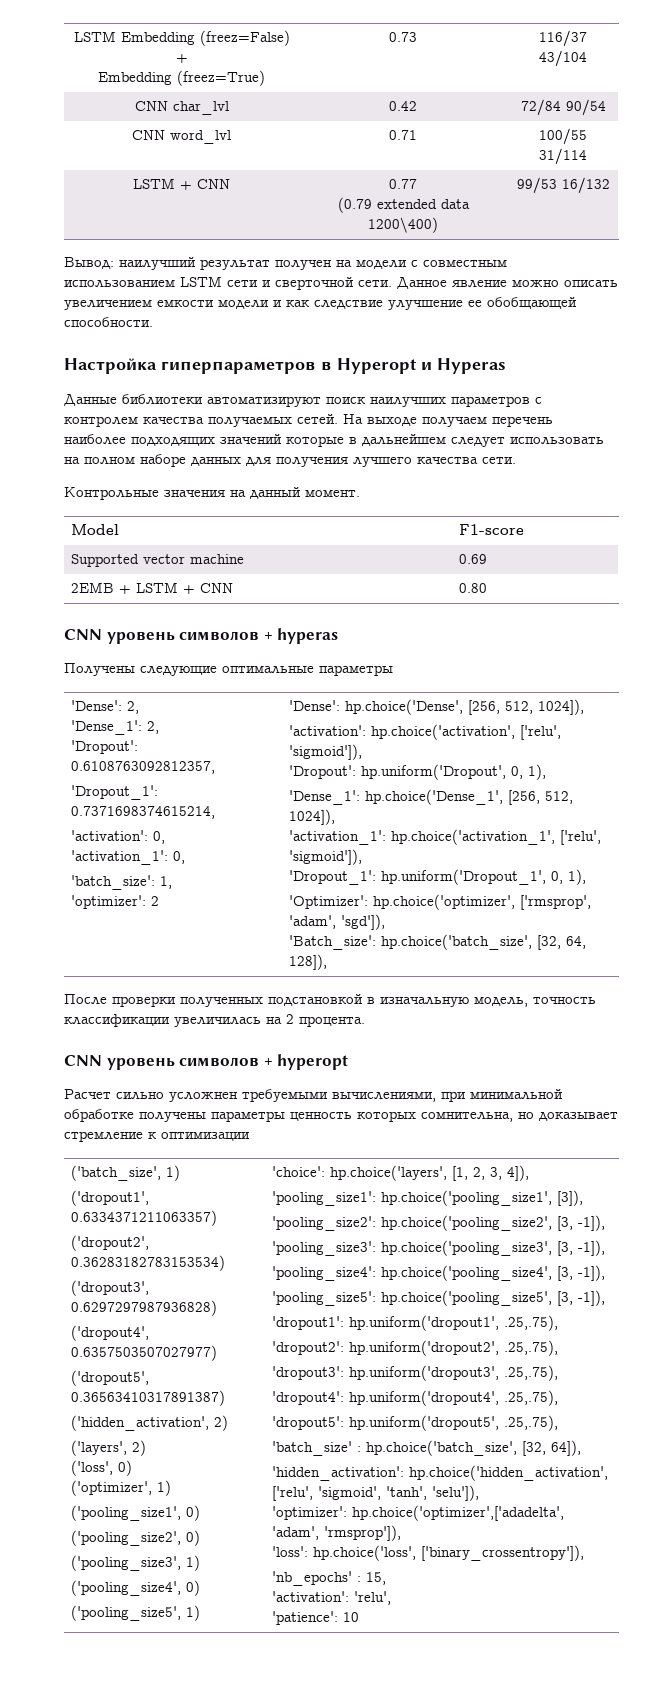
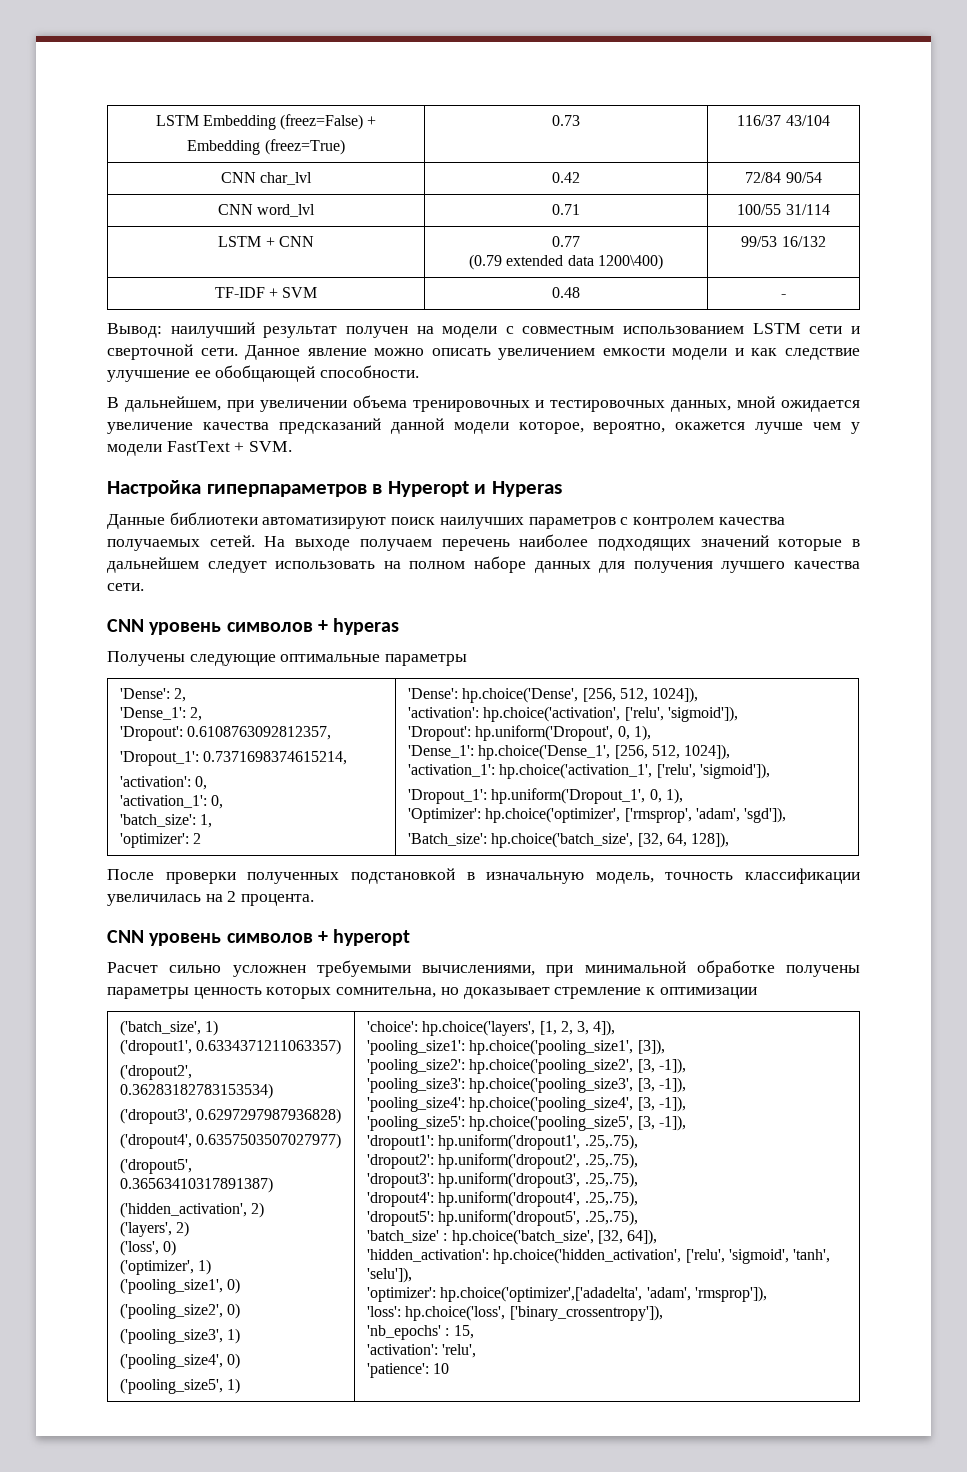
(610, 185) none -> [214,287,318,298] [552,287,580,298] [781,294,786,298] // TF-IDF + SVM | 0.48 | -
(153, 322) none -> [107,395,860,412] [107,418,860,434] [107,441,293,456] // В дальнейшем, при увеличении объема тренировочных и тестировочных данных, мной ожидается увеличение качества предсказаний данной модели которое, вероятно, окажется лучше чем у модели FastText + SVM.
[64,487,360,500] [70,524,119,535] [458,524,524,535] [70,554,244,567] [458,554,487,564] [70,582,233,594] [458,583,487,593] // Контрольные значения на данный момент. // Model | F1-score // Supported vector machine | 0.69 // 2EMB + LSTM + CNN | 0.80 -> (144, 587) none

